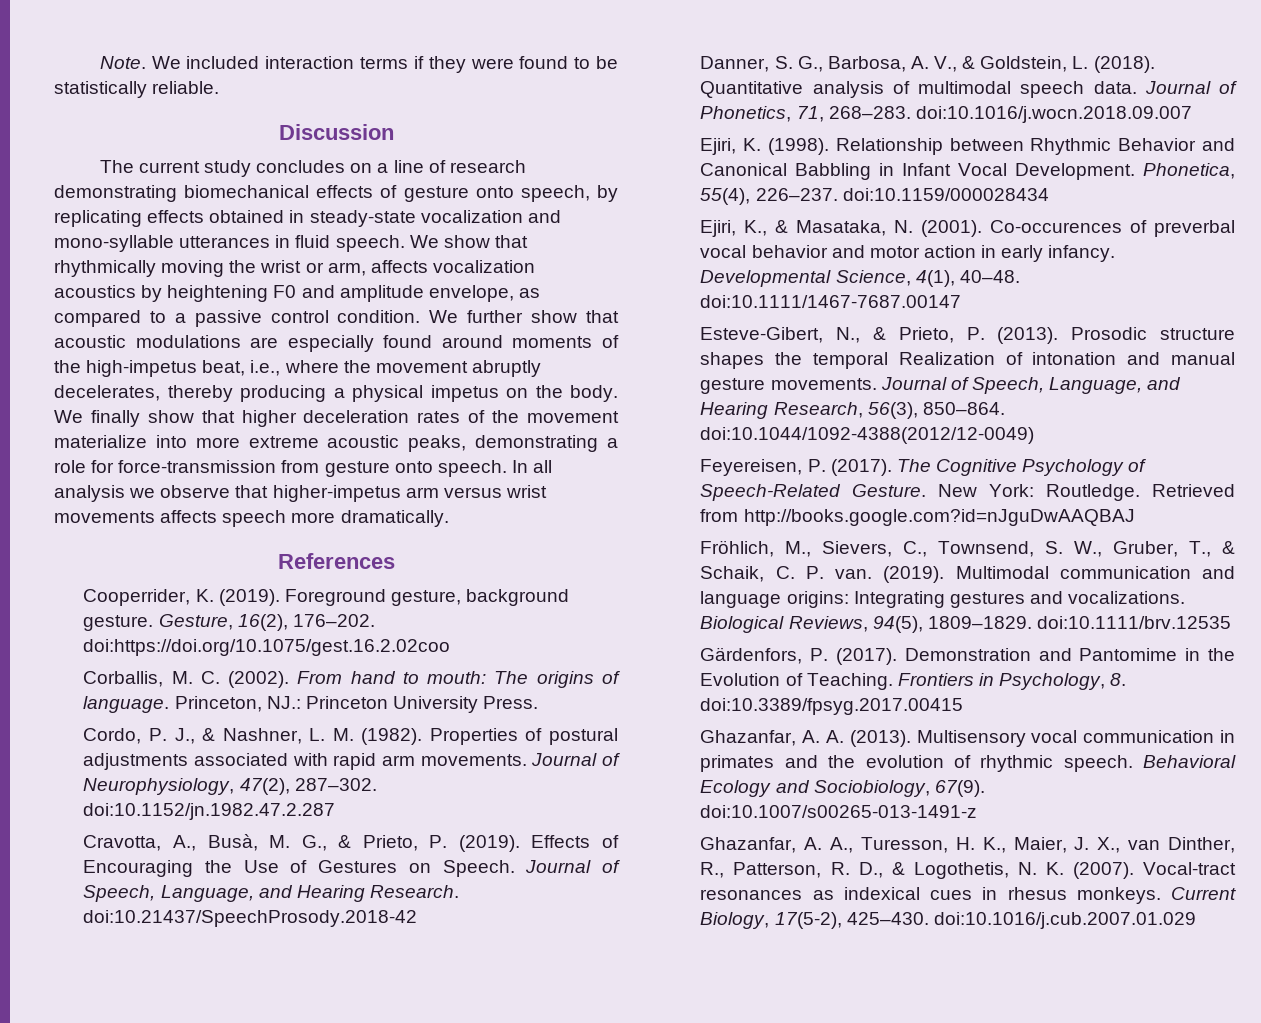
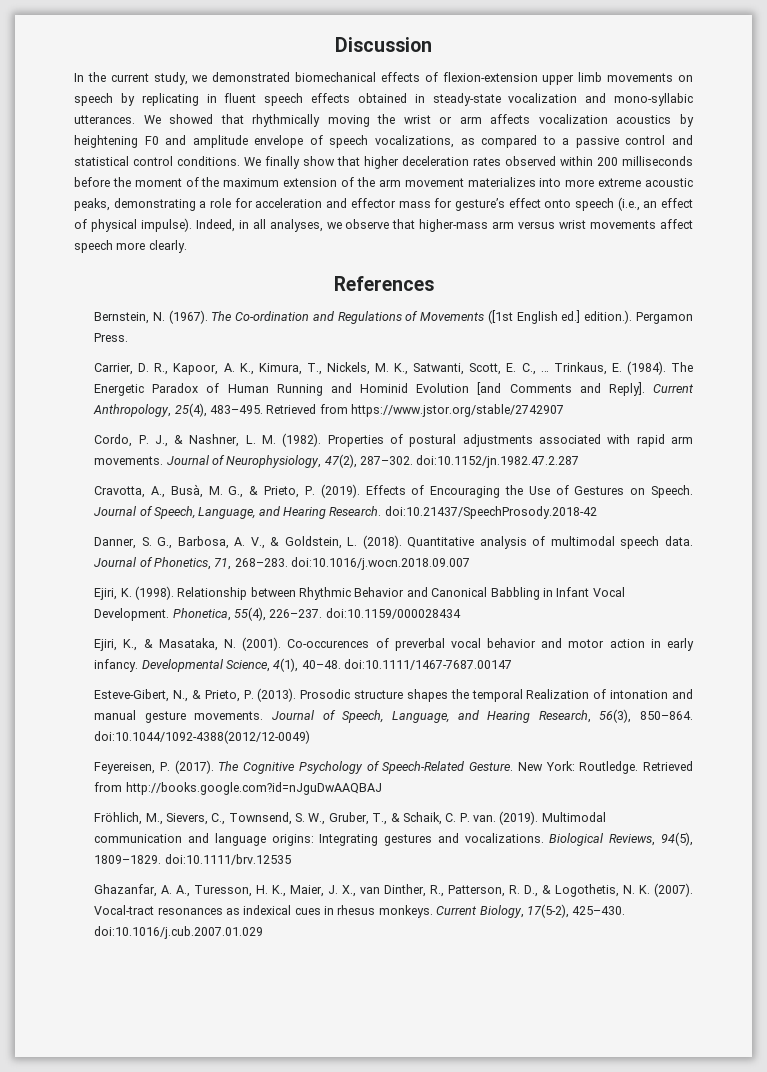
[99,56,618,73] [54,81,220,98] [278,124,394,140] [99,160,526,177] [54,185,618,202] [54,210,142,227] Note. We included interaction terms if they were found to be statistically reliable. // Discussion // The current study concludes on a line of research demonstrating biomechanical effects of gesture onto speech, by replicating -> [335,37,432,52] [74,72,693,85] [74,93,304,106] Discussion // In the current study, we demonstrated biomechanical effects of flexion-extension upper limb movements on speech by replicating in fluent speech
[54,235,490,252] mono-syllable utterances in fluid speech. We show -> [613,93,693,106] [74,114,214,124] mono-syllabic utterances. We showed
[327,262,366,276] arm, -> [459,116,482,124] arm
[428,285,514,302] envelope, -> [254,135,454,148] envelope of speech vocalizations,
[337,310,620,323] [54,335,619,352] [54,360,541,377] [54,385,618,402] condition. We further show that acoustic modulations are especially found around moments of the high-impetus beat, i.e., where the movement abruptly decelerates, thereby producing a physical impetus on the body. -> [671,135,693,145] [74,156,240,166] and statistical control conditions.
[468,410,620,423] [54,435,147,448] of the movement materialize -> [505,156,693,166] [74,177,536,187] observed within 200 milliseconds before the moment of the maximum extension of the arm movement materializes
[118,460,553,477] [54,485,125,502] force-transmission from gesture onto speech. In all analysis -> [255,197,693,211] [74,218,323,232] acceleration and effector mass for gesture’s effect onto speech (i.e., an effect of physical impulse). Indeed, in all analyses,
[272,485,401,502] higher-impetus -> [419,219,489,232] higher-mass
[160,510,218,523] affects -> [660,219,693,229] affect
[340,510,449,527] dramatically. -> [148,240,187,253] clearly.
[83,589,570,606] [83,614,375,631] [83,639,451,656] [83,671,620,688] [83,696,539,713] Cooperrider, K. (2019). Foreground gesture, background gesture. Gesture, 16(2), 176–202. doi:https://doi.org/10.1075/gest.16.2.02coo // Corballis, M. C. (2002). From hand to mouth: The origins of language. Princeton, NJ.: Princeton University Press. -> [94,310,693,324] [94,333,129,342] [94,361,693,375] [94,382,694,396] [93,403,565,417] Bernstein, N. (1967). The Co-ordination and Regulations of Movements ([1st English ed.] edition.). Pergamon Press. // Carrier, D. R., Kapoor, A. K., Kimura, T., Nickels, M. K., Satwanti, Scott, E. C., … Trinkaus, E. (1984). The Energetic Paradox of Human Running and Hominid Evolution [and Comments and Reply]. Current Anthropology, 25(4), 483–495. Retrieved from https://www.jstor.org/stable/2742907
[700,647,1235,665] [700,673,1127,690] [700,698,964,715] [700,730,1235,747] [700,755,1236,772] [700,780,985,797] [700,805,978,818] // Gärdenfors, P. (2017). Demonstration and Pantomime in the Evolution of Teaching. Frontiers in Psychology, 8. doi:10.3389/fpsyg.2017.00415 // Ghazanfar, A. A. (2013). Multisensory vocal communication in primates and the evolution of rhythmic speech. Behavioral Ecology and Sociobiology, 67(9). doi:10.1007/s00265-013-1491-z -> (291, 859) none

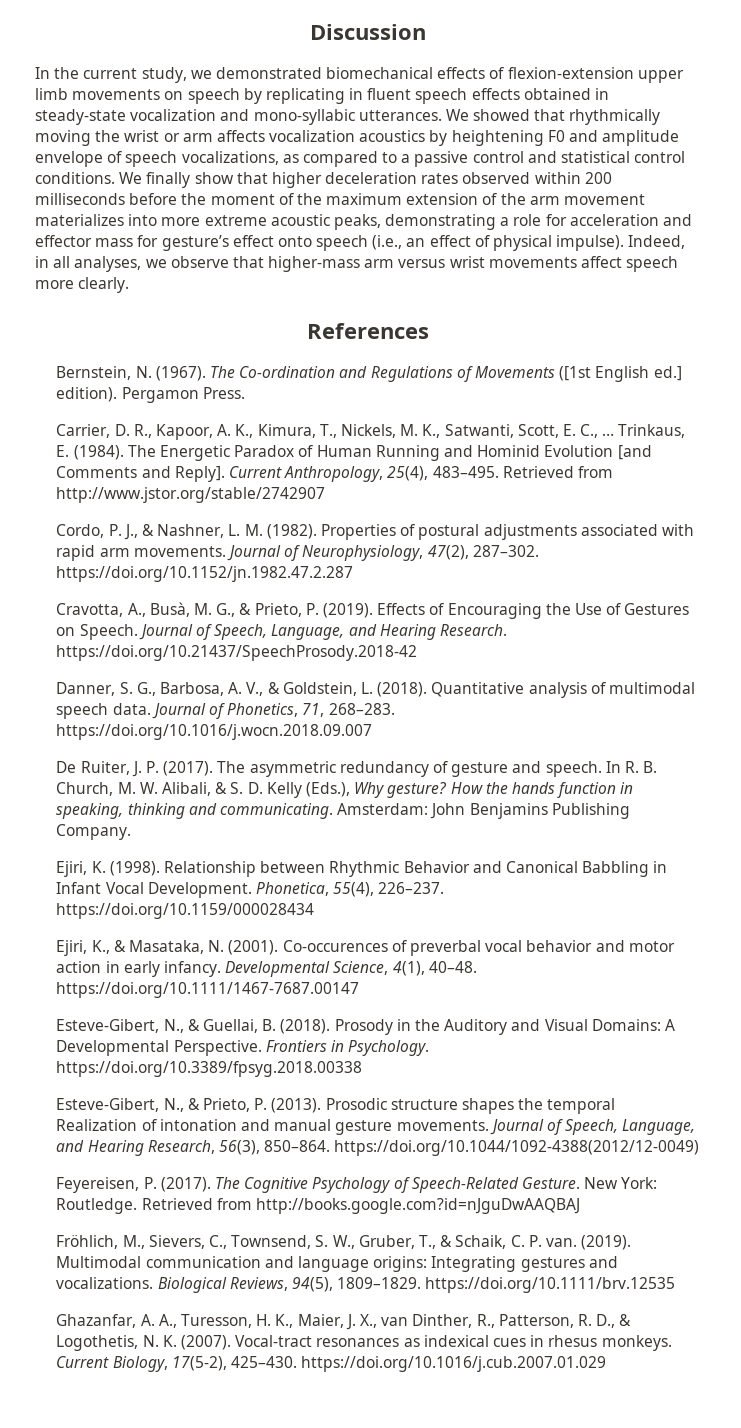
[584,310,633,324] edition.). -> [56,387,118,402] edition).
[351,404,565,417] https://www.jstor.org/stable/2742907 -> [56,487,326,503] http://www.jstor.org/stable/2742907
[416,455,580,468] doi:10.1152/jn.1982.47.2.287 -> [56,566,354,582] https://doi.org/10.1152/jn.1982.47.2.287
[384,506,597,519] doi:10.21437/SpeechProsody.2018-42 -> [56,645,418,661] https://doi.org/10.21437/SpeechProsody.2018-42
[291,557,471,570] doi:10.1016/j.wocn.2018.09.007 -> [56,724,373,740] [56,761,658,777] [56,782,634,798] [56,803,630,819] [56,824,132,840] https://doi.org/10.1016/j.wocn.2018.09.007 // De Ruiter, J. P. (2017). The asymmetric redundancy of gesture and speech. In R. B. Church, M. W. Alibali, & S. D. Kelly (Eds.), Why gesture? How the hands function in speaking, thinking and communicating. Amsterdam: John Benjamins Publishing Company.
[325,608,461,619] doi:10.1159/000028434 -> [56,903,315,919] https://doi.org/10.1159/000028434
[344,659,513,670] doi:10.1111/1467-7687.00147 -> [56,982,360,998] [56,1019,675,1035] [56,1040,430,1056] [56,1061,363,1077] https://doi.org/10.1111/1467-7687.00147 // Esteve-Gibert, N., & Guellai, B. (2018). Prosody in the Auditory and Visual Domains: A Developmental Perspective. Frontiers in Psychology. https://doi.org/10.3389/fpsyg.2018.00338
[94,730,311,744] doi:10.1044/1092-4388(2012/12-0049) -> [334,1140,700,1156] https://doi.org/10.1044/1092-4388(2012/12-0049)
[164,854,291,865] doi:10.1111/brv.12535 -> [425,1277,676,1293] https://doi.org/10.1111/brv.12535
[94,926,264,939] doi:10.1016/j.cub.2007.01.029 -> [301,1356,607,1372] https://doi.org/10.1016/j.cub.2007.01.029

